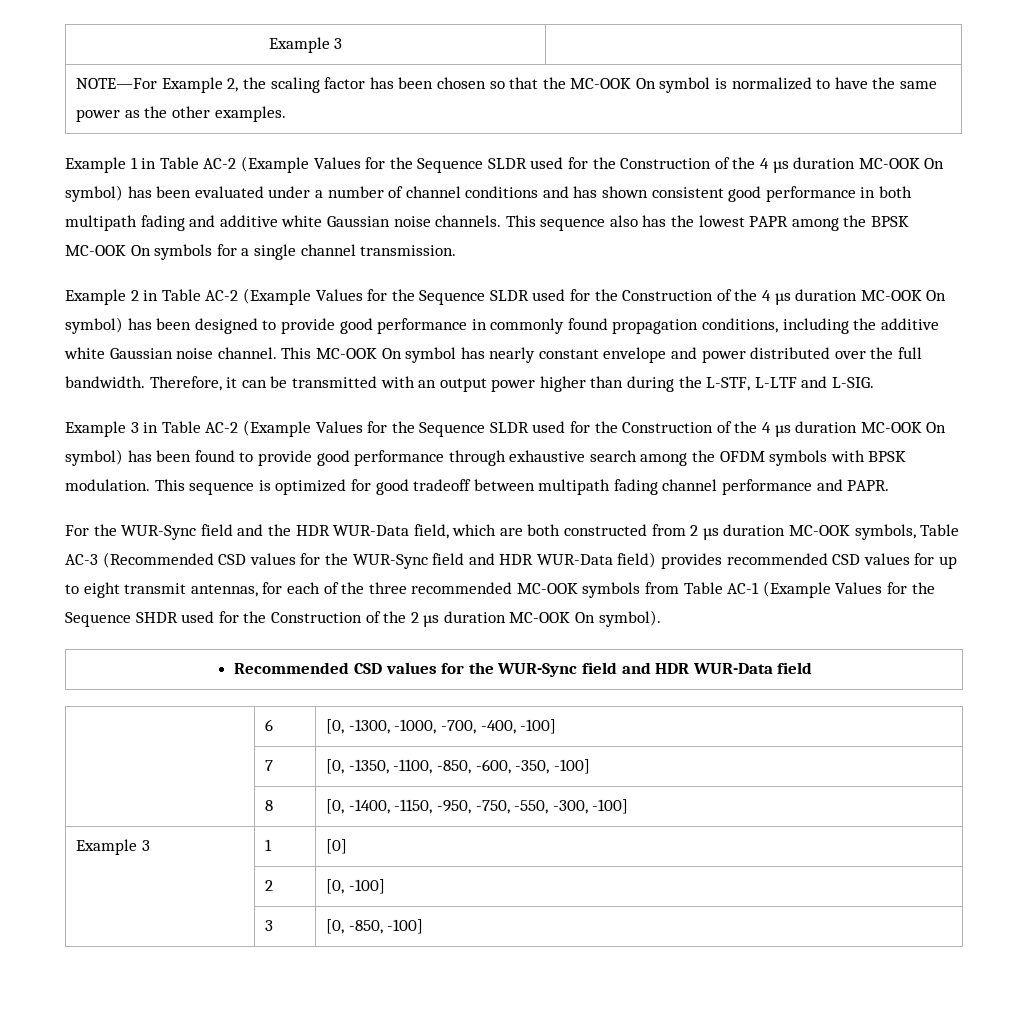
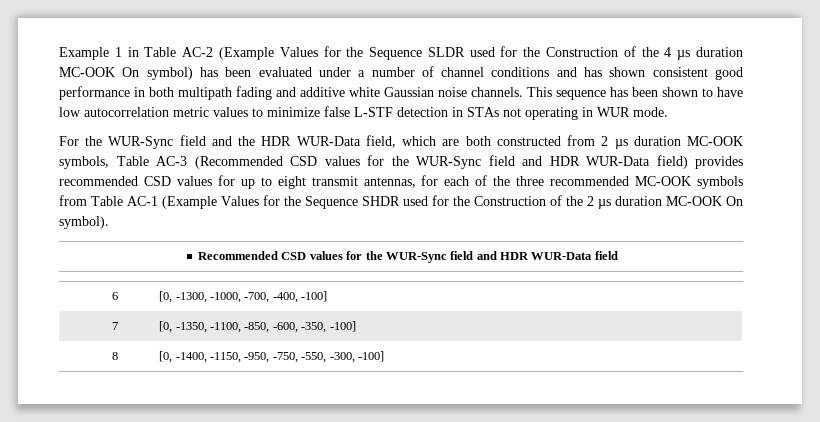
[268,37,343,53] [76,77,937,93] [76,106,286,122] [65,157,126,173] Example 3 | // NOTE—For Example 2, the scaling factor has been chosen so that the MC-OOK On symbol is normalized to have the same power as the other examples. // Example -> [59,47,109,60] Example
[609,215,910,231] [65,244,457,260] [65,288,947,305] [65,317,939,334] [64,347,923,363] [65,376,875,392] [65,420,947,437] [65,449,907,466] [65,479,890,495] also has the lowest PAPR among the BPSK MC-OOK On symbols for a single channel transmission. // Example 2 in Table AC-2 (Example Values for the Sequence SLDR used for the Construction of the 4 µs duration MC-OOK On symbol) has been designed to provide good performance in commonly found propagation conditions, including the additive white Gaussian noise channel. This MC-OOK On symbol has nearly constant envelope and power distributed over the full bandwidth. Therefore, it can be transmitted with an output power higher than during the L-STF, L-LTF and L-SIG. // Example 3 in Table AC-2 (Example Values for the Sequence SLDR used for the Construction of the 4 µs duration MC-OOK On symbol) has been found to provide good performance through exhaustive search among the OFDM symbols with BPSK modulation. This sequence is optimized for good tradeoff between multipath fading channel performance and PAPR. -> [610,87,743,97] [59,106,668,120] has been shown to have low autocorrelation metric values to minimize false L-STF detection in STAs not operating in WUR mode.
[76,839,150,855] [265,839,273,851] [326,839,348,854] [265,880,274,891] [326,879,385,894] [265,920,274,931] [326,919,424,934] // Example 3 | 1 | [0] // | 2 | [0, -100] // | 3 | [0, -850, -100] -> (384, 356) none

